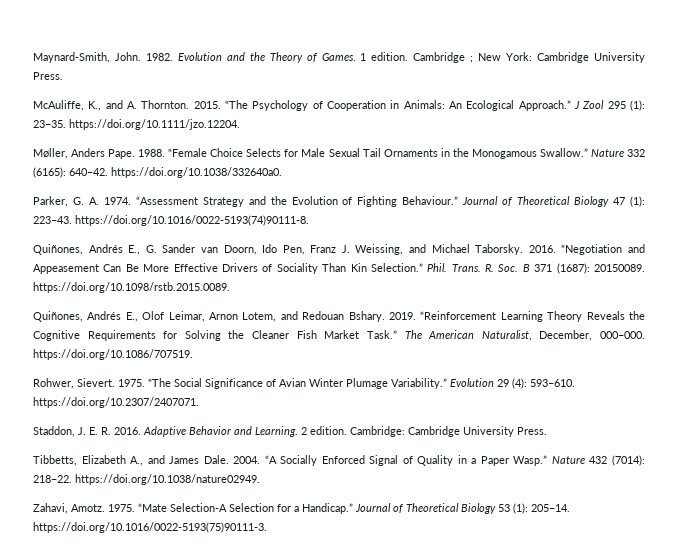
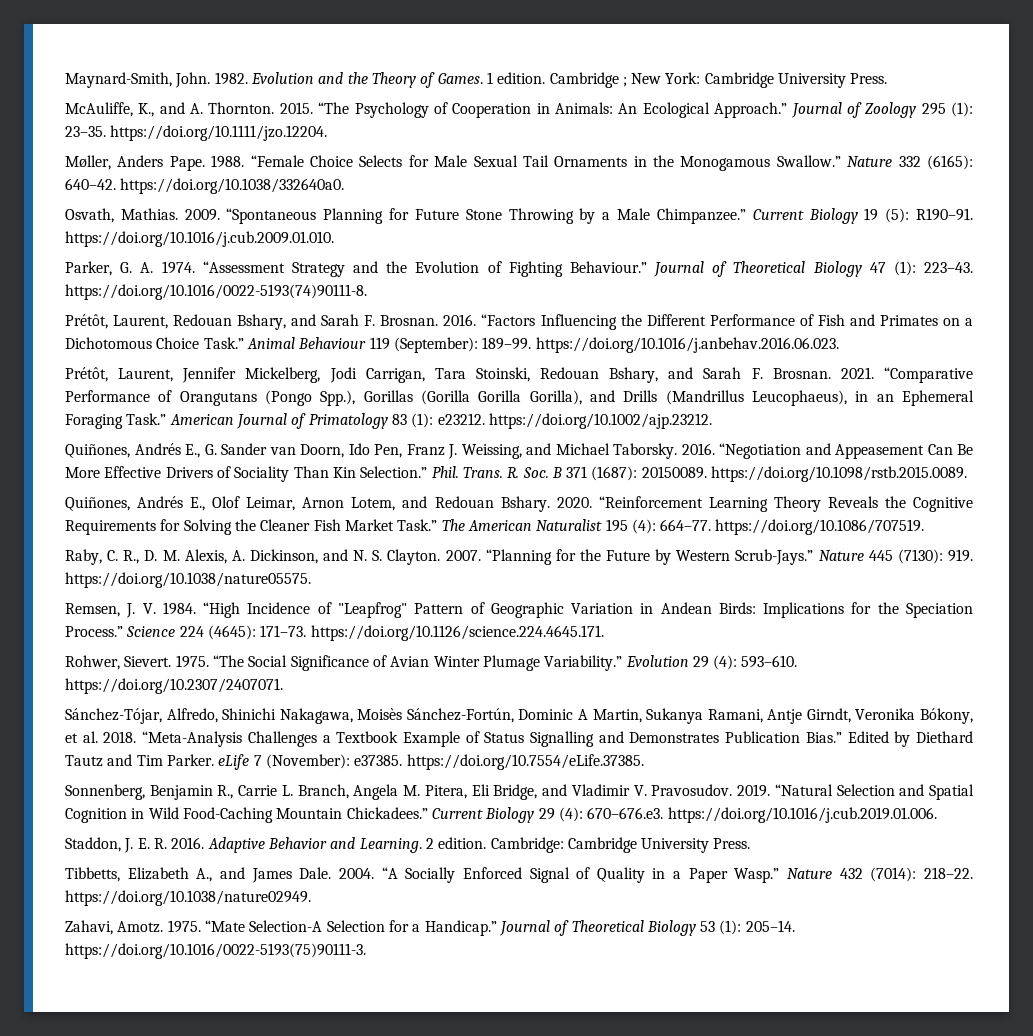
[573,100,605,109] J Zool -> [790,102,917,118] Journal of Zoology
(282, 172) none -> [65,208,974,224] [65,231,334,247] // Osvath, Mathias. 2009. “Spontaneous Planning for Future Stone Throwing by a Male Chimpanzee.” Current Biology 19 (5): R190–91. https://doi.org/10.1016/j.cub.2009.01.010.
(309, 220) none -> [65,314,974,330] [65,337,839,353] [65,367,973,383] [65,390,975,406] [65,413,712,429] // Prétôt, Laurent, Redouan Bshary, and Sarah F. Brosnan. 2016. “Factors Influencing the Different Performance of Fish and Primates on a Dichotomous Choice Task.” Animal Behaviour 119 (September): 189–99. https://doi.org/10.1016/j.anbehav.2016.06.023. // Prétôt, Laurent, Jennifer Mickelberg, Jodi Carrigan, Tara Stoinski, Redouan Bshary, and Sarah F. Brosnan. 2021. “Comparative Performance of Orangutans (Pongo Spp.), Gorillas (Gorilla Gorilla Gorilla), and Drills (Mandrillus Leucophaeus), in an Ephemeral Foraging Task.” American Journal of Primatology 83 (1): e23212. https://doi.org/10.1002/ajp.23212.
[389,312,416,320] 2019. -> [556,497,592,508] 2020.
[481,330,646,341] [33,349,193,360] Naturalist, December, 000–000. https://doi.org/10.1086/707519. -> [536,519,925,535] [65,549,974,565] [65,572,311,588] [65,602,974,618] [65,625,604,641] Naturalist 195 (4): 664–77. https://doi.org/10.1086/707519. // Raby, C. R., D. M. Alexis, A. Dickinson, and N. S. Clayton. 2007. “Planning for the Future by Western Scrub-Jays.” Nature 445 (7130): 919. https://doi.org/10.1038/nature05575. // Remsen, J. V. 1984. “High Incidence of "Leapfrog" Pattern of Geographic Variation in Andean Birds: Implications for the Speciation Process.” Science 224 (4645): 171–73. https://doi.org/10.1126/science.224.4645.171.
(199, 402) none -> [65,708,973,724] [65,731,974,747] [65,754,644,770] [65,784,974,800] [65,807,937,823] // Sánchez-Tójar, Alfredo, Shinichi Nakagawa, Moisès Sánchez-Fortún, Dominic A Martin, Sukanya Ramani, Antje Girndt, Veronika Bókony, et al. 2018. “Meta-Analysis Challenges a Textbook Example of Status Signalling and Demonstrates Publication Bias.” Edited by Diethard Tautz and Tim Parker. eLife 7 (November): e37385. https://doi.org/10.7554/eLife.37385. // Sonnenberg, Benjamin R., Carrie L. Branch, Angela M. Pitera, Eli Bridge, and Vladimir V. Pravosudov. 2019. “Natural Selection and Spatial Cognition in Wild Food-Caching Mountain Chickadees.” Current Biology 29 (4): 670–676.e3. https://doi.org/10.1016/j.cub.2019.01.006.

